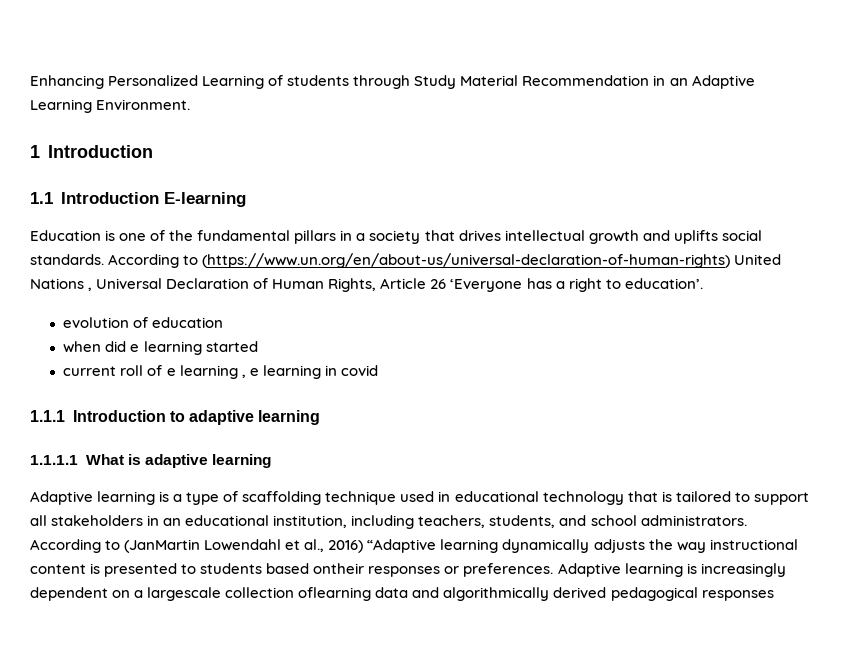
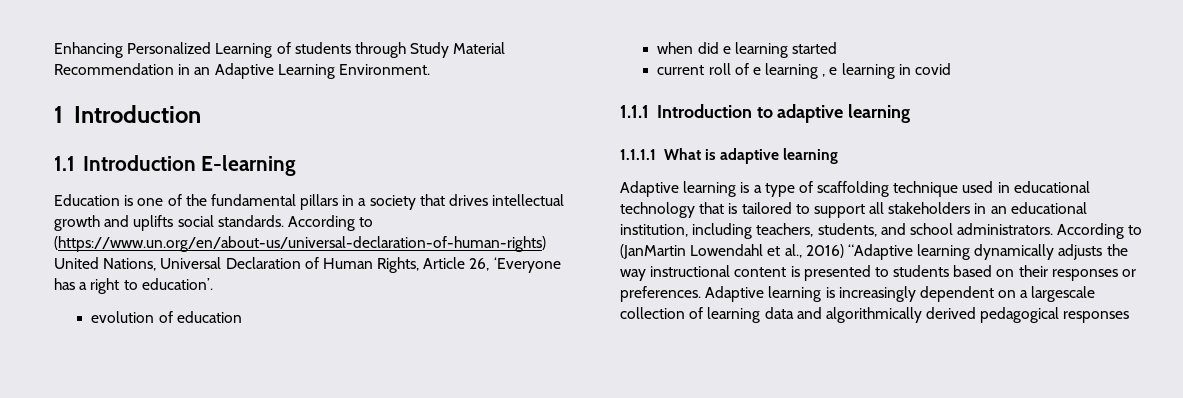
[30,278,93,291] Nations , -> [103,258,157,271] Nations,
[430,279,447,289] 26 -> [469,258,490,271] 26,
[313,563,365,574] ontheir -> [996,265,1048,277] on their
[298,587,372,601] oflearning -> [689,307,761,323] of learning

